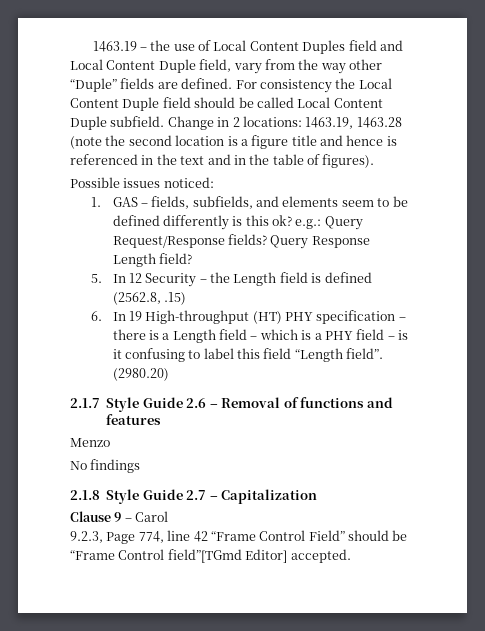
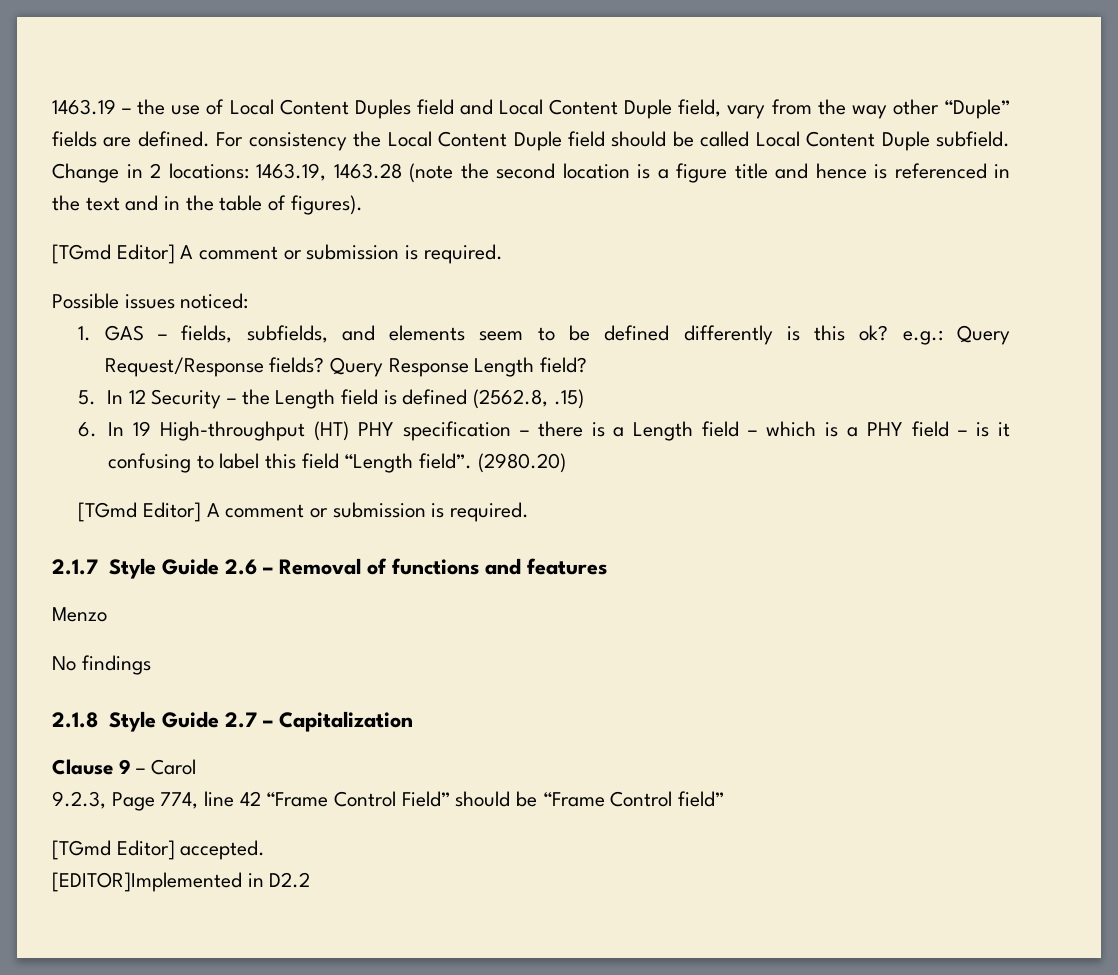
(375, 161) none -> [52,244,503,264] // [TGmd Editor] A comment or submission is required.
(169, 374) none -> [78,502,530,522] // [TGmd Editor] A comment or submission is required.
[167,549,242,563] field”[TGmd -> [678,791,725,807] [52,840,111,860] field” // [TGmd
(351, 556) none -> [52,872,311,892] // [EDITOR]Implemented in D2.2

